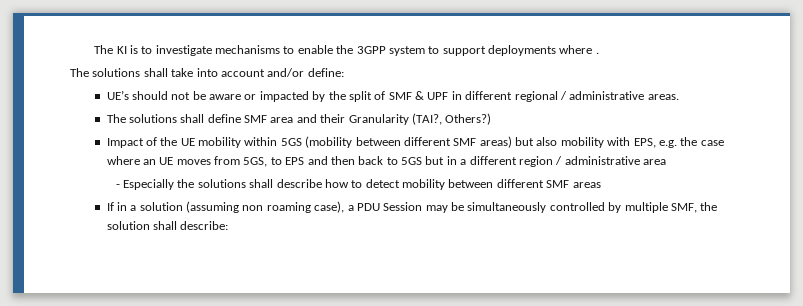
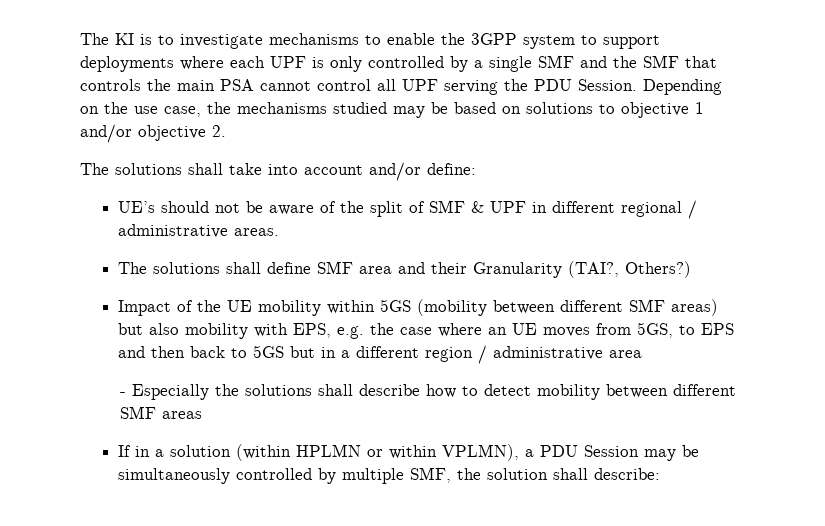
[595,52,599,54] . -> [230,55,717,72] [80,79,722,95] [80,102,704,118] [80,124,226,143] each UPF is only controlled by a single SMF and the SMF that controls the main PSA cannot control all UPF serving the PDU Session. Depending on the use case, the mechanisms studied may be based on solutions to objective 1 and/or objective 2.
[244,91,326,102] or impacted by -> [320,201,337,213] of
[186,201,345,213] (assuming non roaming case), -> [236,444,520,461] (within HPLMN or within VPLMN),

